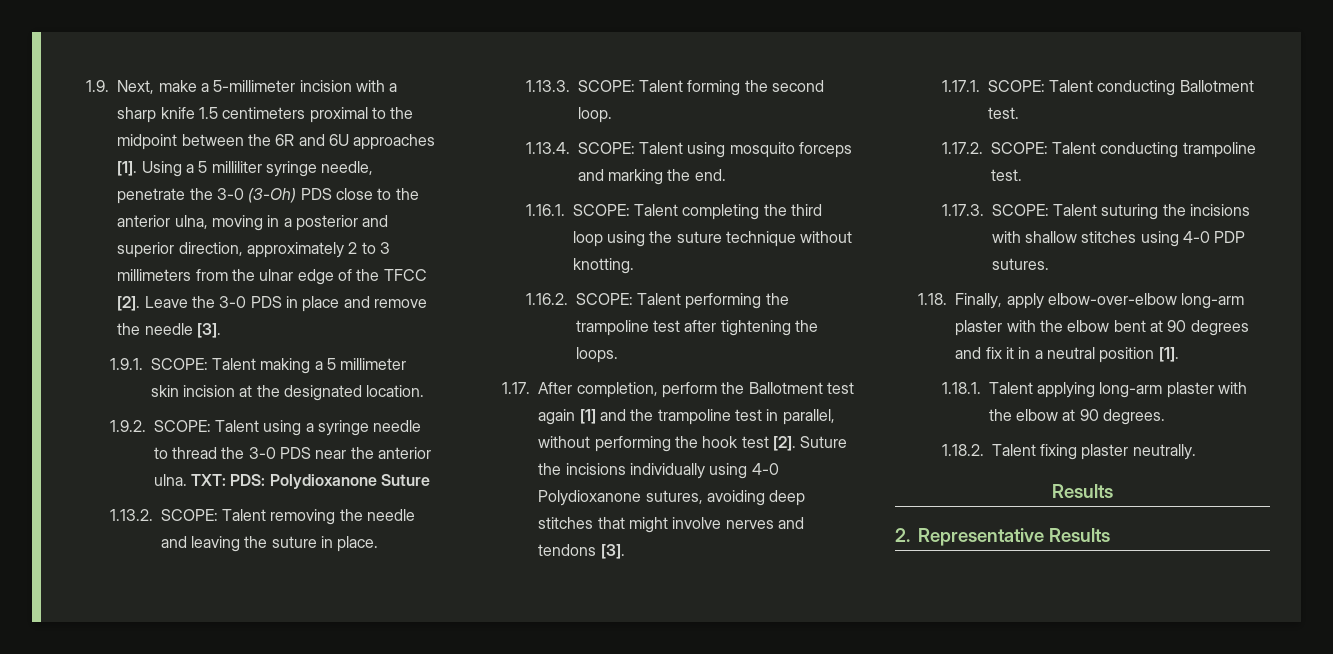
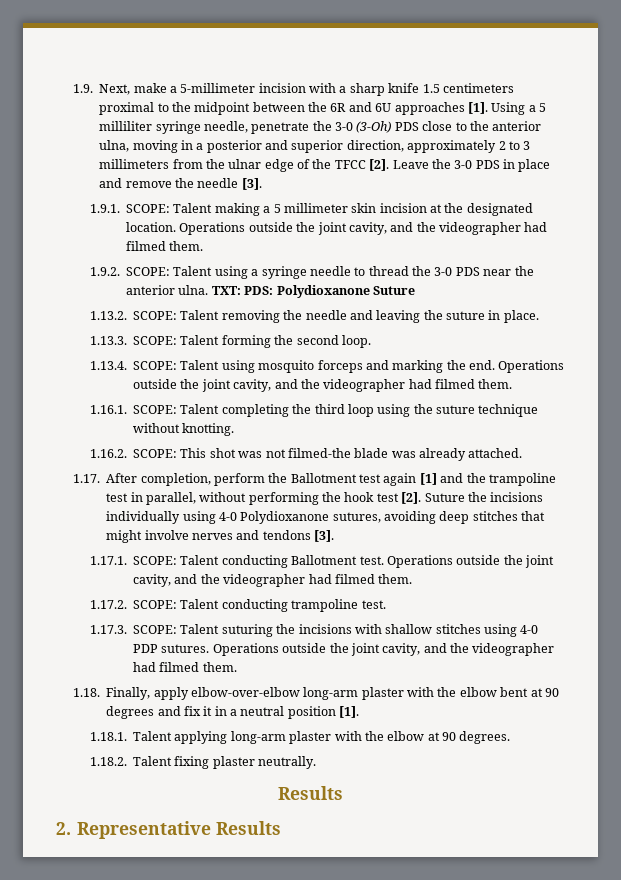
(425, 391) none -> [179,222,548,235] [126,241,204,251] Operations outside the joint cavity, and the videographer had filmed them.
(726, 175) none -> [498,360,565,373] [133,379,513,392] Operations outside the joint cavity, and the videographer had filmed them.
[637,293,789,309] [575,320,819,336] [575,347,618,363] Talent performing the trampoline test after tightening the loops. -> [180,448,523,461] This shot was not filmed-the blade was already attached.
(1019, 113) none -> [386,555,555,568] [133,574,413,587] Operations outside the joint cavity, and the videographer had filmed them.
(1049, 264) none -> [212,643,555,656] [133,662,237,672] Operations outside the joint cavity, and the videographer had filmed them.

